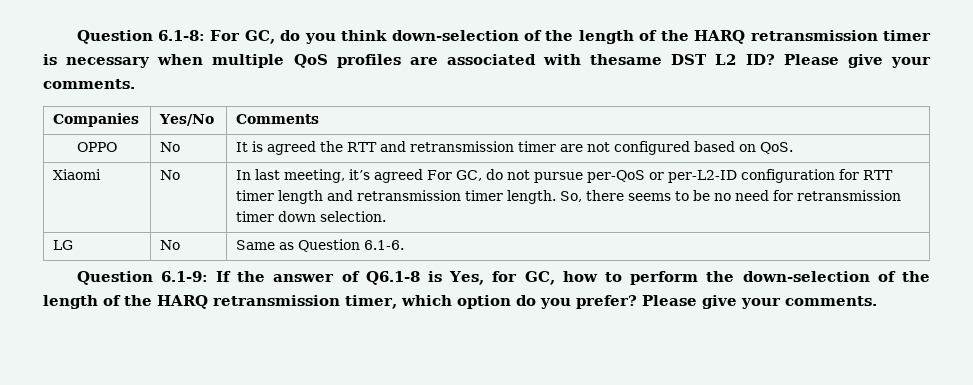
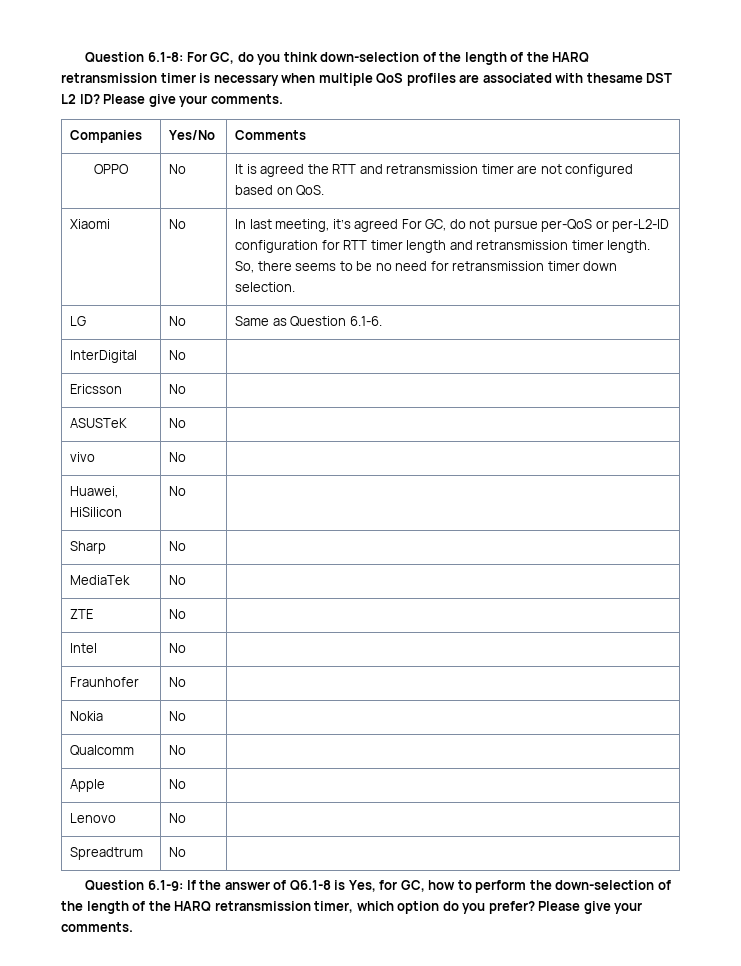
(405, 245) none -> [70,350,138,363] [169,350,187,360] [70,384,123,394] [169,384,187,394] [70,418,128,428] [169,418,187,428] [70,452,96,462] [169,452,187,462] [70,486,119,498] [70,507,123,517] [169,486,187,496] [70,541,107,554] [169,541,187,551] [70,575,131,585] [169,575,187,585] [70,609,94,619] [169,609,187,619] [70,643,98,653] [169,643,187,653] [70,677,140,687] [169,677,187,687] [70,711,104,721] [169,711,187,721] [70,745,135,756] [169,745,187,755] [70,779,106,792] [169,779,187,789] [70,813,117,823] [169,813,187,823] [70,847,144,860] [169,847,187,857] // InterDigital | No | // Ericsson | No | // ASUSTeK | No | // vivo | No | // Huawei, HiSilicon | No | // Sharp | No | // MediaTek | No | // ZTE | No | // Intel | No | // Fraunhofer | No | // Nokia | No | // Qualcomm | No | // Apple | No | // Lenovo | No | // Spreadtrum | No |

